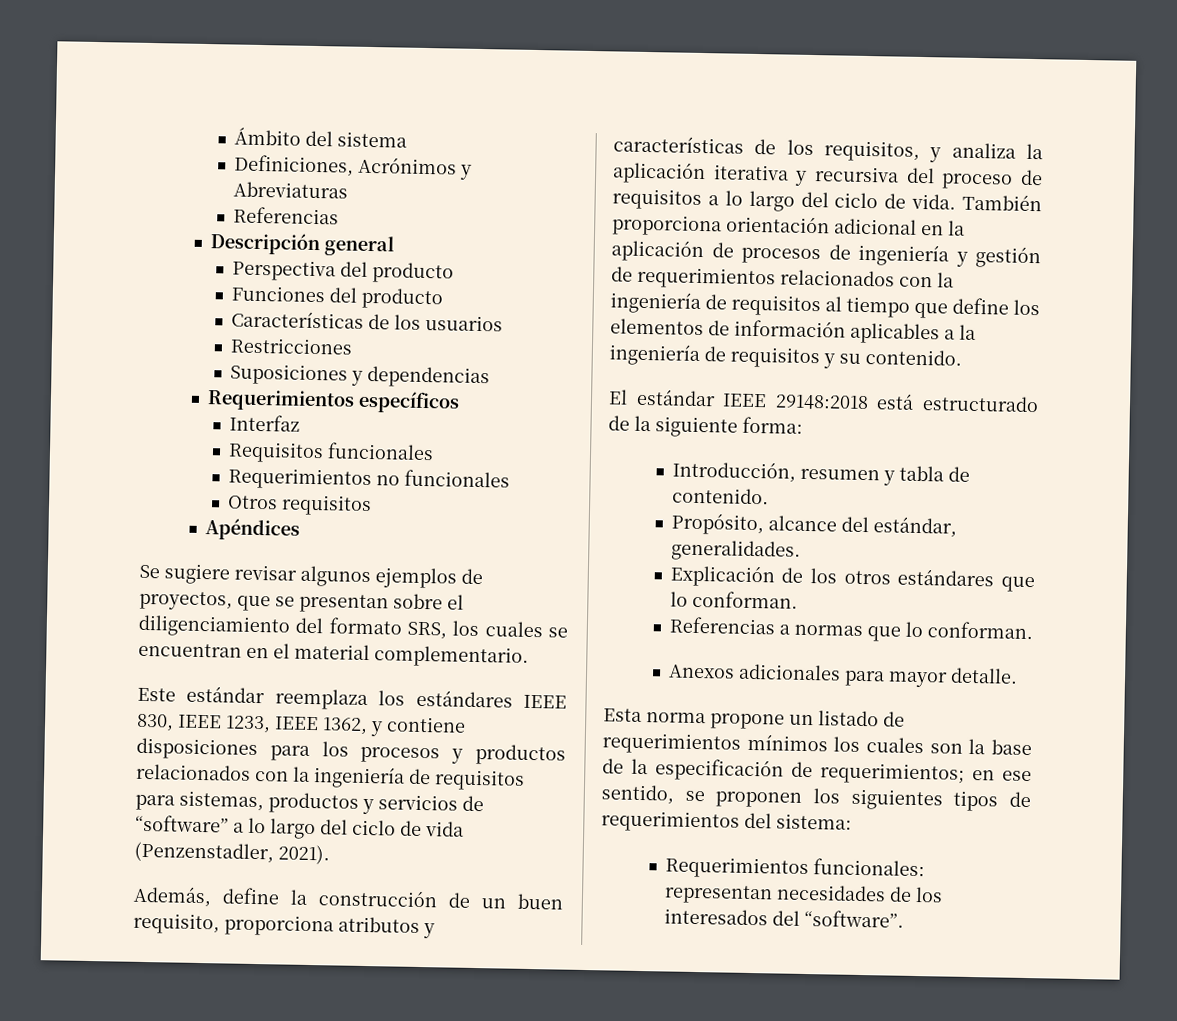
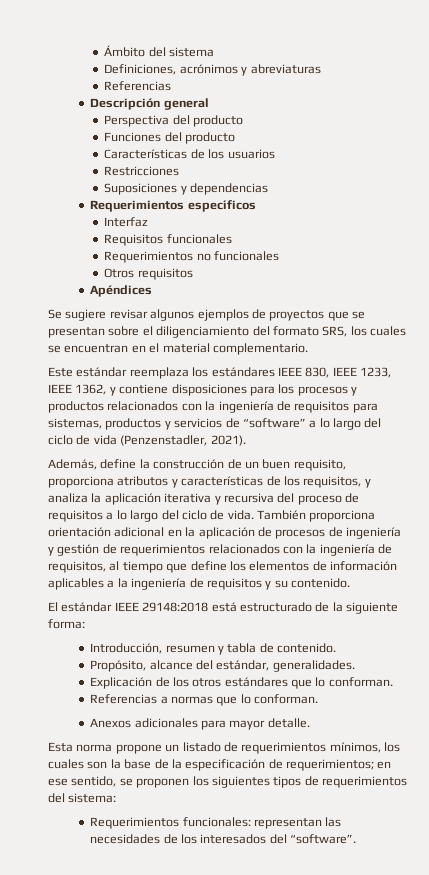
[358,156,473,180] [233,181,349,199] Acrónimos y Abreviaturas -> [179,64,321,76] acrónimos y abreviaturas
[139,590,233,611] proyectos, -> [269,310,325,321] proyectos
[731,294,821,317] requisitos -> [48,561,106,573] requisitos,
[746,733,828,752] mínimos -> [329,742,381,753] mínimos,
(773, 894) none -> [325,817,342,827] las

